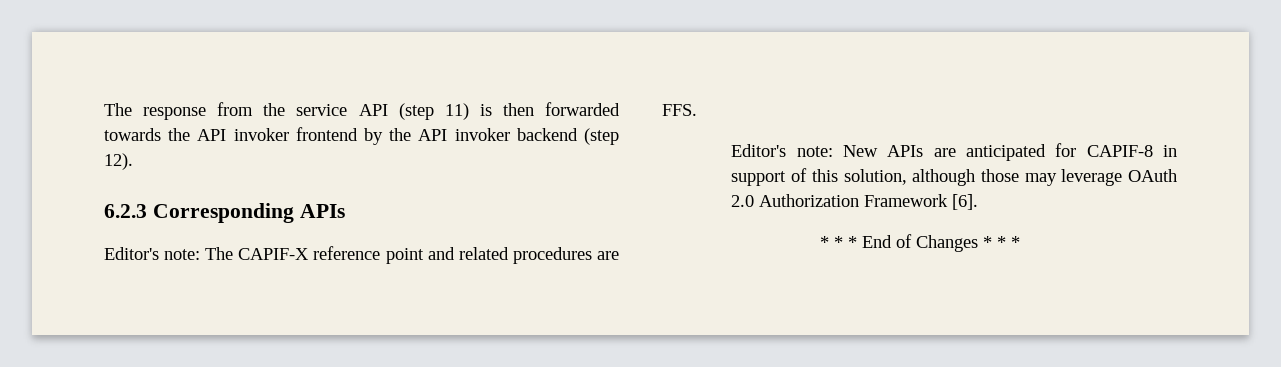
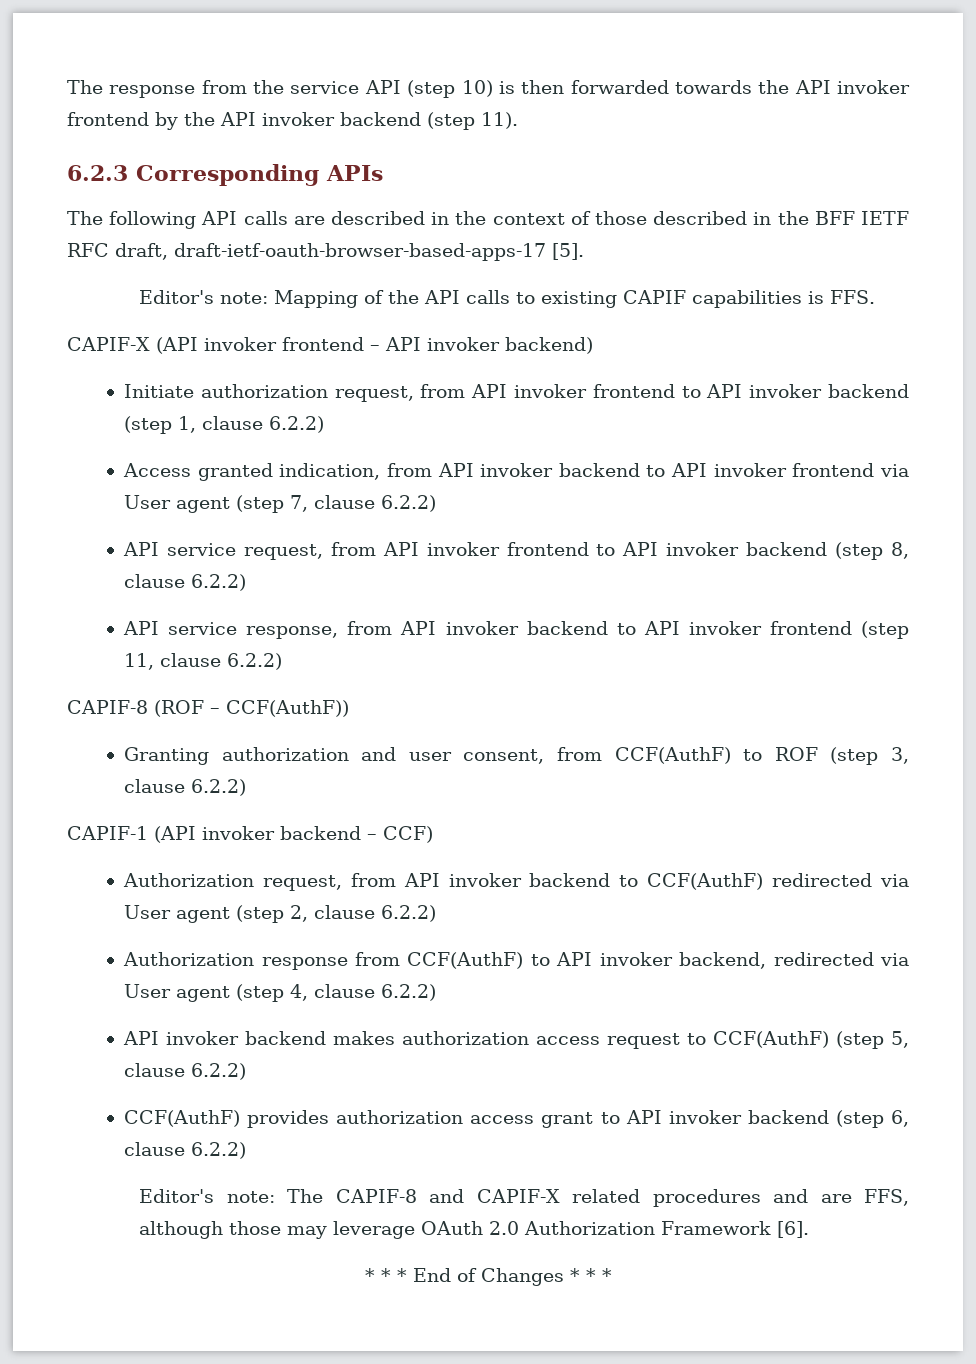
[444,103,469,120] 11) -> [461,80,493,97] 10)
[104,153,133,170] 12). -> [481,112,518,129] 11).
[104,246,619,264] [662,104,697,116] [731,143,1177,161] [731,168,907,186] Editor's note: The CAPIF-X reference point and related procedures are FFS. // Editor's note: New APIs are anticipated for CAPIF-8 in support of this solution, -> [67,211,910,229] [67,243,584,261] [139,290,876,308] [67,337,593,354] [124,384,910,402] [124,416,325,434] [123,463,909,481] [124,495,437,513] [123,542,910,560] [124,574,247,591] [123,621,910,639] [124,653,283,670] [67,700,349,717] [124,747,909,765] [124,779,247,796] [67,826,433,843] [123,873,910,891] [124,905,437,923] [123,952,910,970] [124,984,437,1002] [123,1031,909,1049] [124,1063,247,1080] [124,1110,909,1128] [124,1142,247,1159] [139,1189,910,1207] The following API calls are described in the context of those described in the BFF IETF RFC draft, draft-ietf-oauth-browser-based-apps-17 [5]. // Editor's note: Mapping of the API calls to existing CAPIF capabilities is FFS. // CAPIF-X (API invoker frontend – API invoker backend) // Initiate authorization request, from API invoker frontend to API invoker backend (step 1, clause 6.2.2) // Access granted indication, from API invoker backend to API invoker frontend via User agent (step 7, clause 6.2.2) // API service request, from API invoker frontend to API invoker backend (step 8, clause 6.2.2) // API service response, from API invoker backend to API invoker frontend (step 11, clause 6.2.2) // CAPIF-8 (ROF – CCF(AuthF)) // Granting authorization and user consent, from CCF(AuthF) to ROF (step 3, clause 6.2.2) // CAPIF-1 (API invoker backend – CCF) // Authorization request, from API invoker backend to CCF(AuthF) redirected via User agent (step 2, clause 6.2.2) // Authorization response from CCF(AuthF) to API invoker backend, redirected via User agent (step 4, clause 6.2.2) // API invoker backend makes authorization access request to CCF(AuthF) (step 5, clause 6.2.2) // CCF(AuthF) provides authorization access grant to API invoker backend (step 6, clause 6.2.2) // Editor's note: The CAPIF-8 and CAPIF-X related procedures and are FFS,

